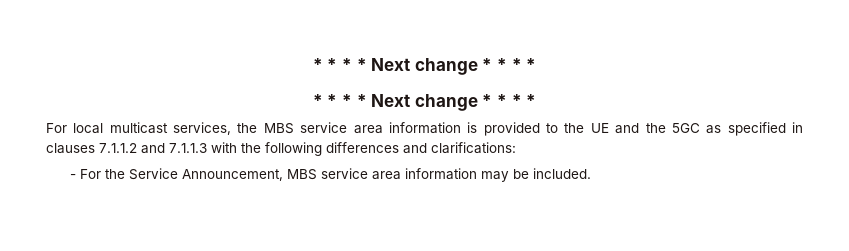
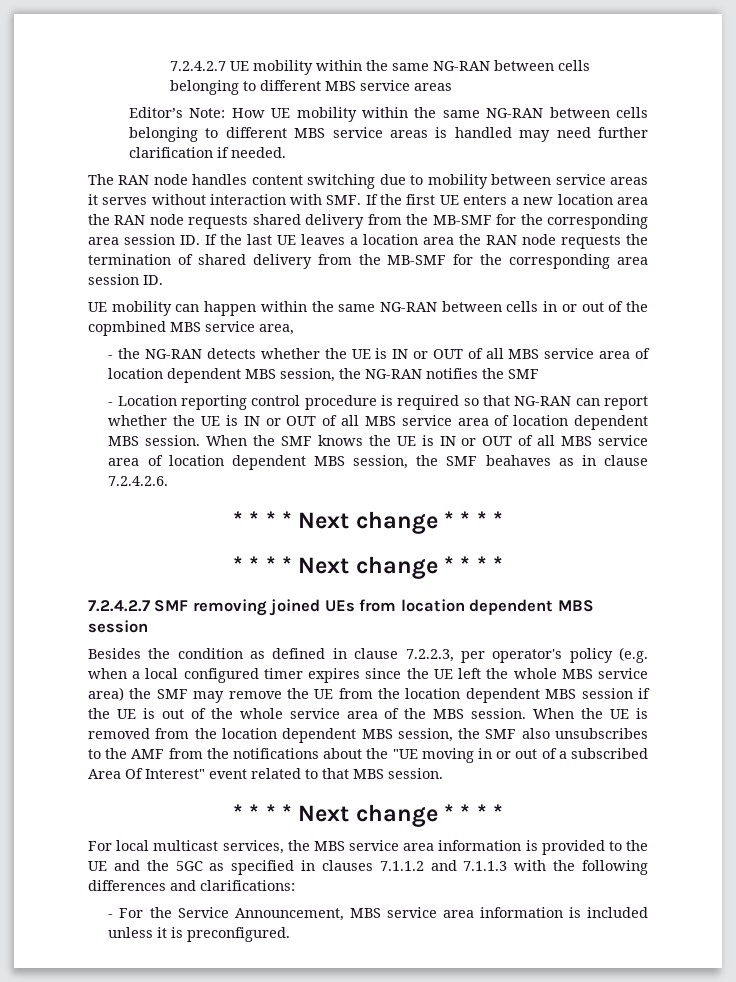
(312, 64) none -> [169,60,590,75] [169,80,452,95] [128,107,648,122] [128,127,648,142] [128,147,286,158] [88,174,648,189] [88,194,648,205] [88,214,648,229] [88,234,648,249] [88,254,648,269] [88,274,163,285] [88,301,648,316] [88,321,294,336] [108,348,651,359] [108,368,540,383] [108,395,649,410] [108,415,649,430] [108,435,648,446] [108,455,649,470] [108,476,169,486] 7.2.4.2.7 UE mobility within the same NG-RAN between cells belonging to different MBS service areas // Editor’s Note: How UE mobility within the same NG-RAN between cells belonging to different MBS service areas is handled may need further clarification if needed. // The RAN node handles content switching due to mobility between service areas it serves without interaction with SMF. If the first UE enters a new location area the RAN node requests shared delivery from the MB-SMF for the corresponding area session ID. If the last UE leaves a location area the RAN node requests the termination of shared delivery from the MB-SMF for the corresponding area session ID. // UE mobility can happen within the same NG-RAN between cells in or out of the copmbined MBS service area, // - the NG-RAN detects whether the UE is IN or OUT of all MBS service area of location dependent MBS session, the NG-RAN notifies the SMF // - Location reporting control procedure is required so that NG-RAN can report whether the UE is IN or OUT of all MBS service area of location dependent MBS session. When the SMF knows the UE is IN or OUT of all MBS service area of location dependent MBS session, the SMF beahaves as in clause 7.2.4.2.6. //
(537, 100) none -> [88,599,594,616] [88,620,148,633] [88,647,649,663] [88,668,648,683] [88,687,650,703] [88,708,648,719] [88,728,649,743] [88,748,648,763] [88,768,443,779] [232,804,504,827] // 7.2.4.2.7 SMF removing joined UEs from location dependent MBS session // Besides the condition as defined in clause 7.2.2.3, per operator's policy (e.g. when a local configured timer expires since the UE left the whole MBS service area) the SMF may remove the UE from the location dependent MBS session if the UE is out of the whole service area of the MBS session. When the UE is removed from the location dependent MBS session, the SMF also unsubscribes to the AMF from the notifications about the "UE moving in or out of a subscribed Area Of Interest" event related to that MBS session. // * * * * Next change * * * *
[481,168,592,182] may be included. -> [568,907,648,918] [108,927,291,942] is included unless it is preconfigured.

